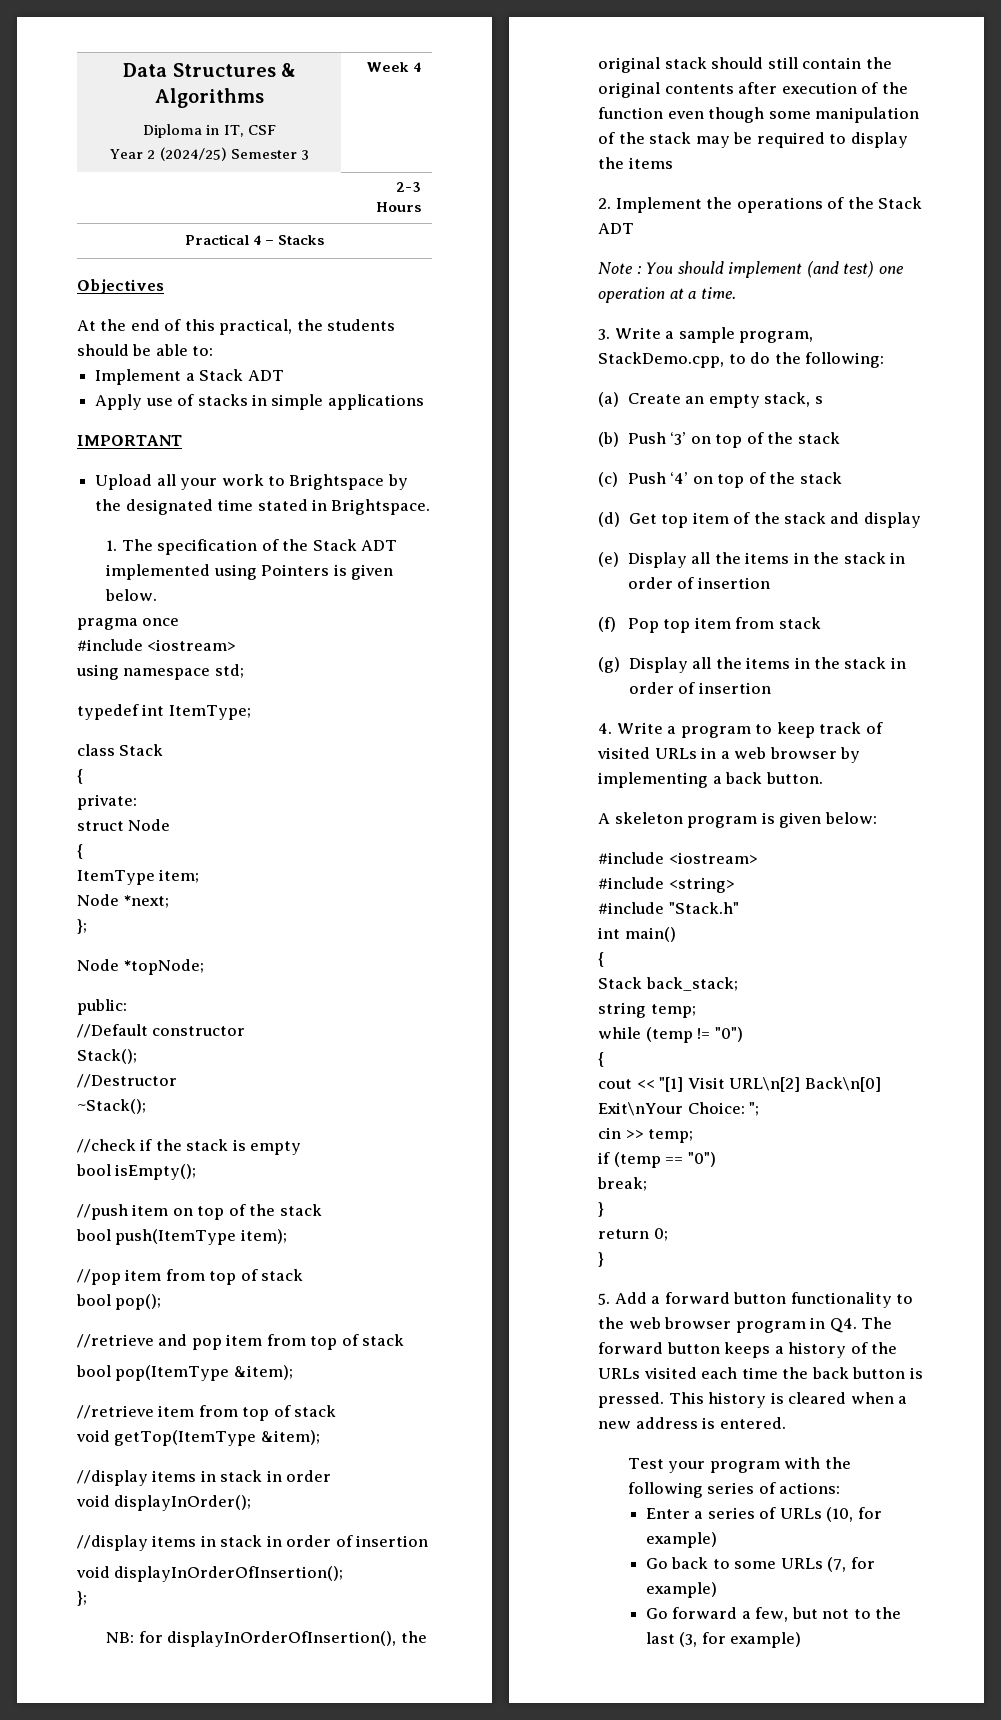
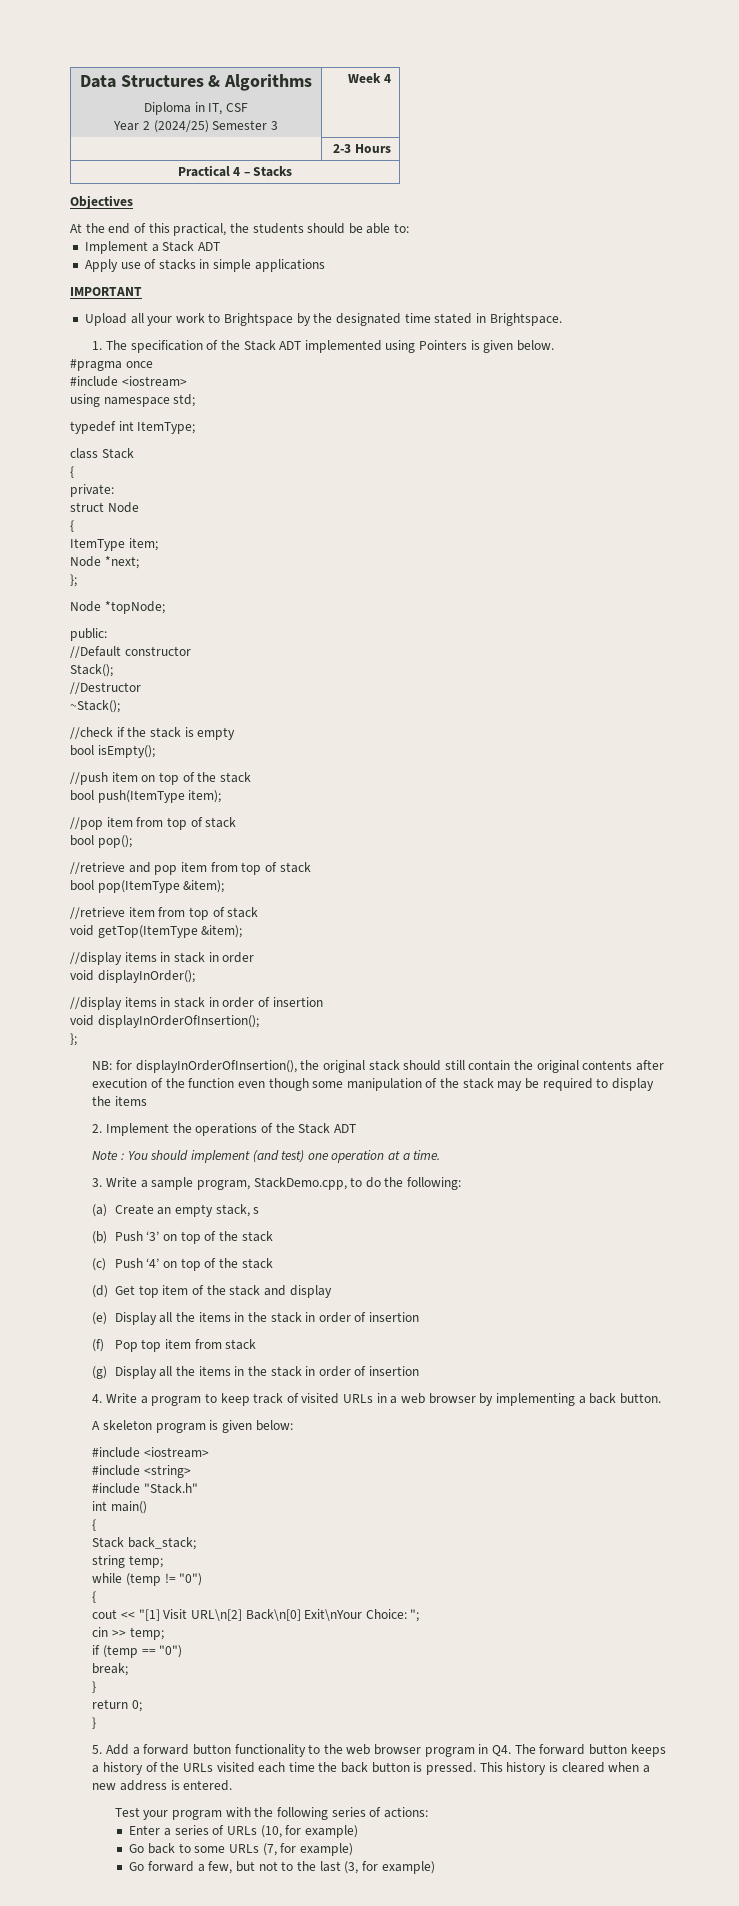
[77,618,138,630] pragma -> [70,359,122,371] #pragma

